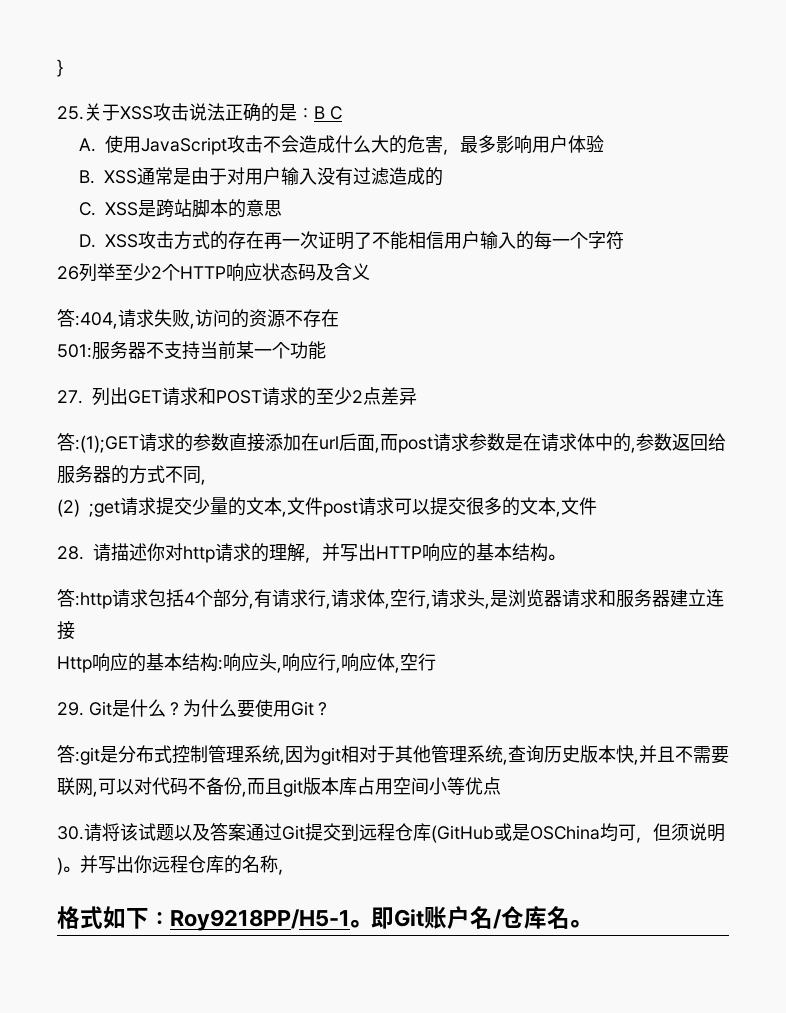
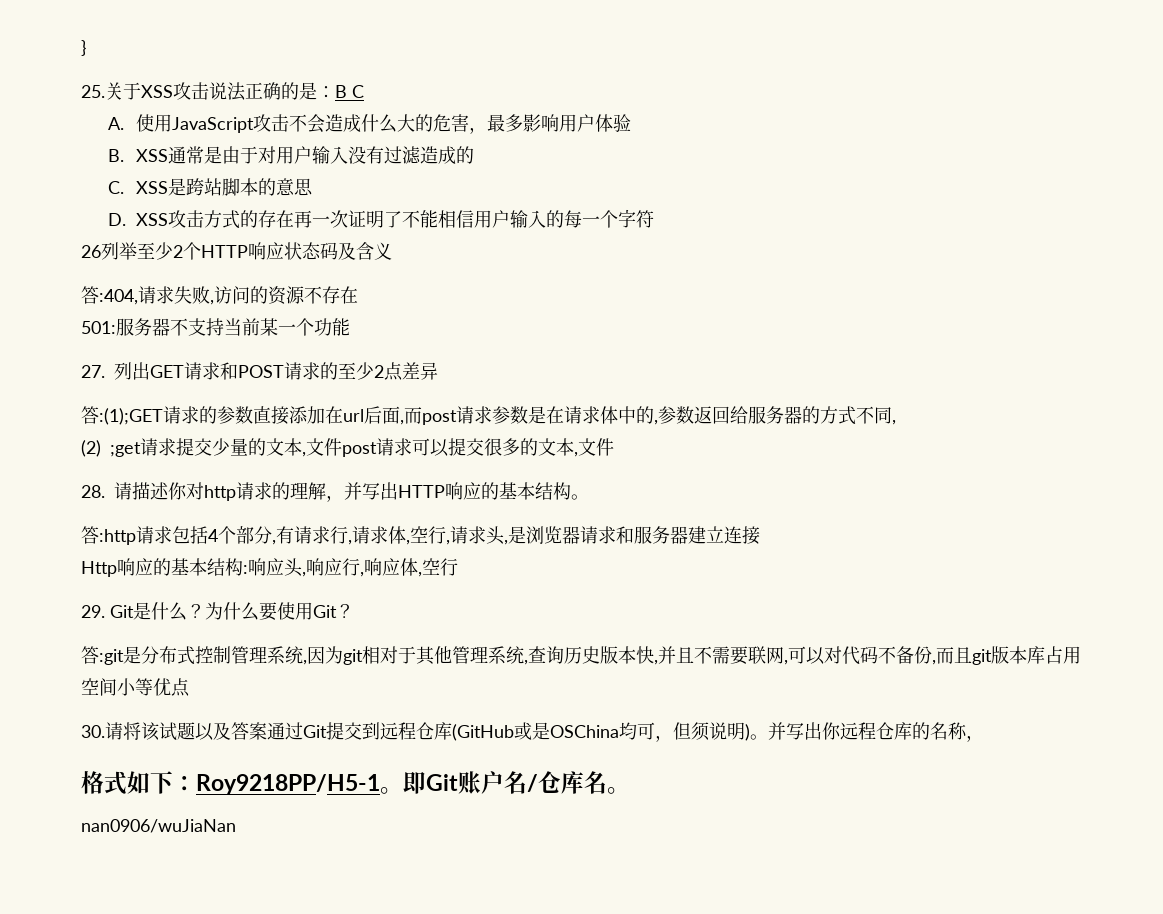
(591, 923) none -> [81,819,236,833] // nan0906/wuJiaNan

